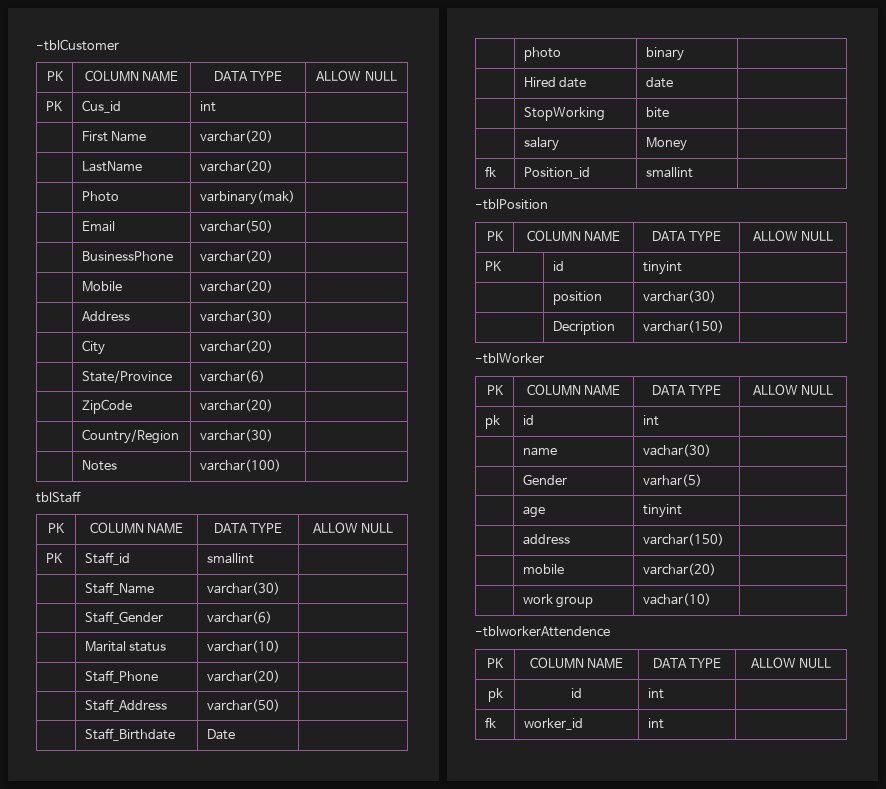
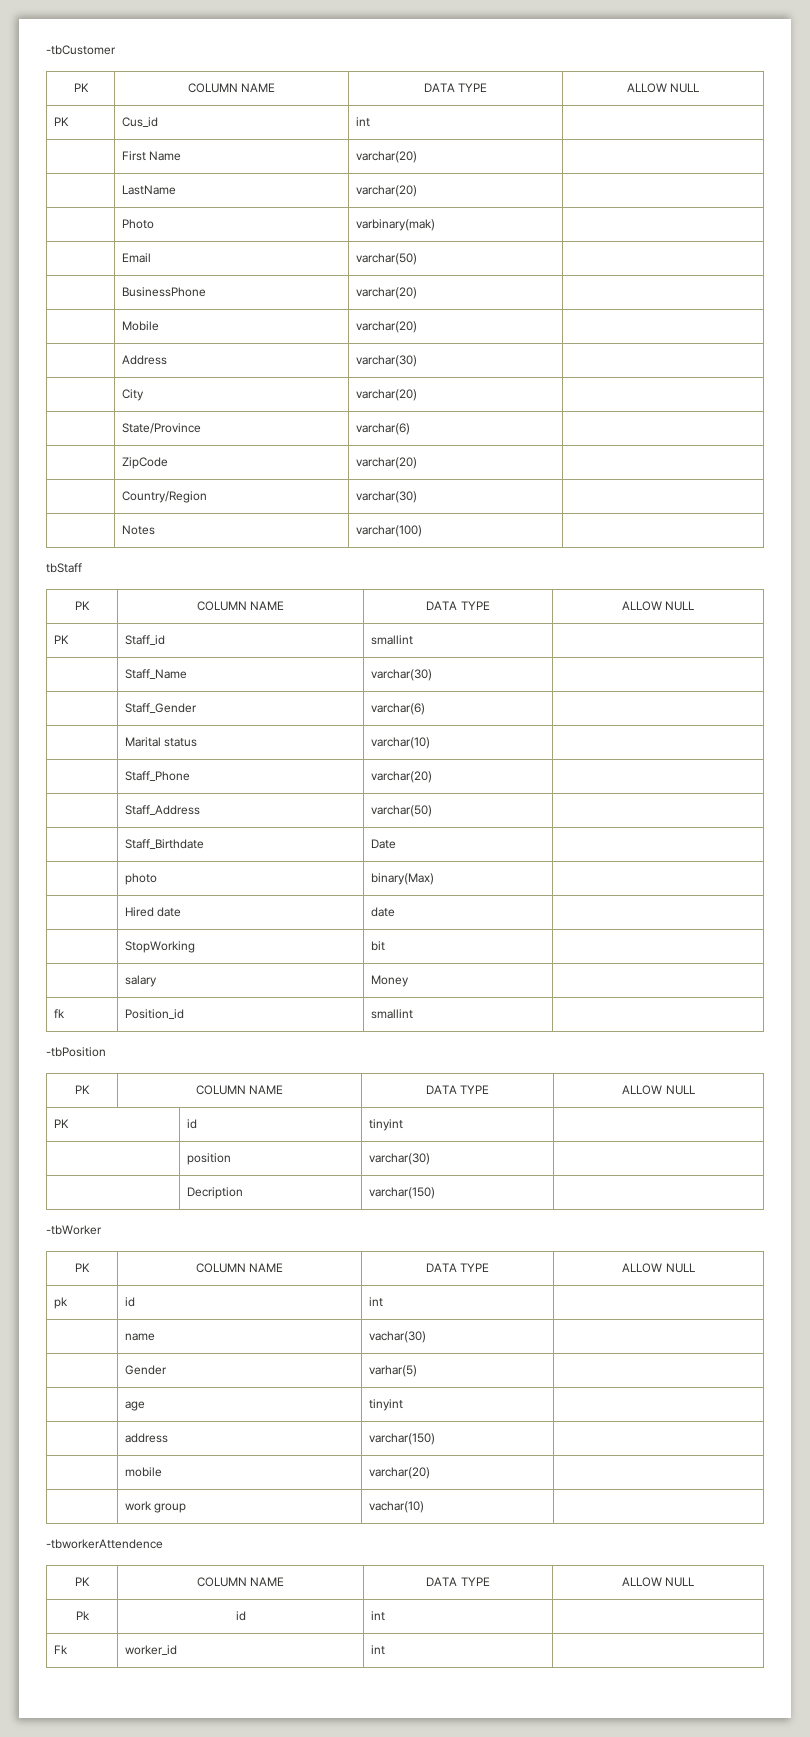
[36,39,119,51] -tblCustomer -> [46,45,116,55] -tbCustomer
[36,491,81,503] tblStaff -> [46,563,82,573] tbStaff
[645,47,684,61] binary -> [370,873,434,885] binary(Max)
[645,107,669,118] bite -> [370,941,385,951] bit
[475,199,548,210] -tblPosition -> [46,1047,106,1057] -tbPosition
[475,353,544,364] -tblWorker -> [46,1225,102,1235] -tbWorker
[475,626,610,637] [487,658,504,668] [529,657,624,669] [652,658,722,668] [750,657,832,668] [487,688,503,702] [571,688,582,698] [647,688,664,699] [484,717,496,728] -tblworkerAttendence // PK | COLUMN NAME | DATA TYPE | ALLOW NULL // pk | id | int | // fk -> [46,1539,163,1549] [75,1577,90,1586] [196,1577,285,1587] [426,1577,490,1586] [621,1577,695,1587] [75,1611,90,1620] [235,1611,246,1621] [370,1611,385,1621] [53,1645,68,1654] -tbworkerAttendence // PK | COLUMN NAME | DATA TYPE | ALLOW NULL // Pk | id | int | // Fk

